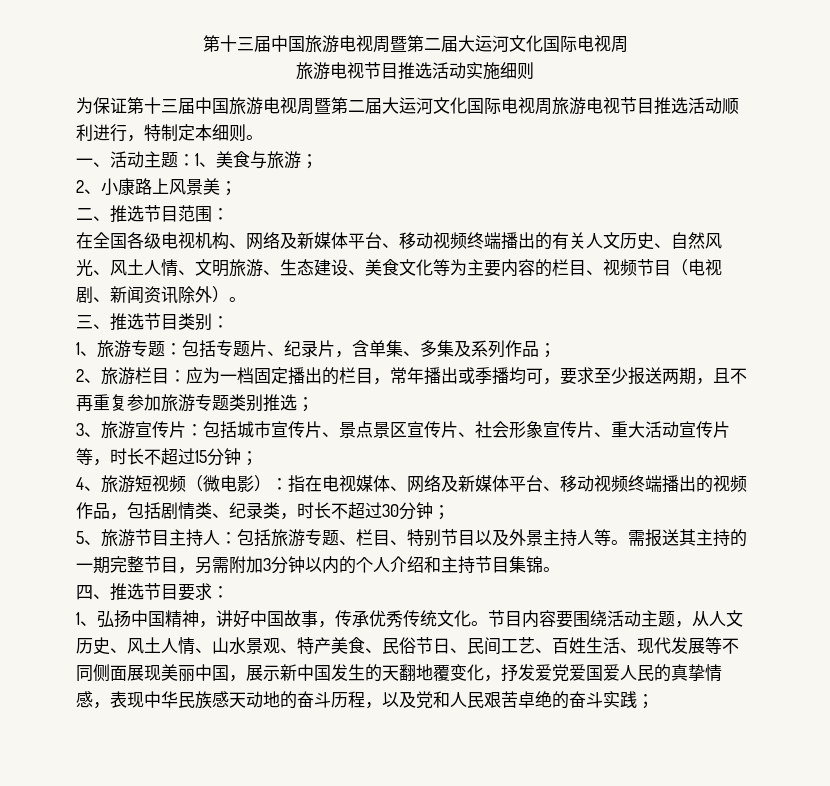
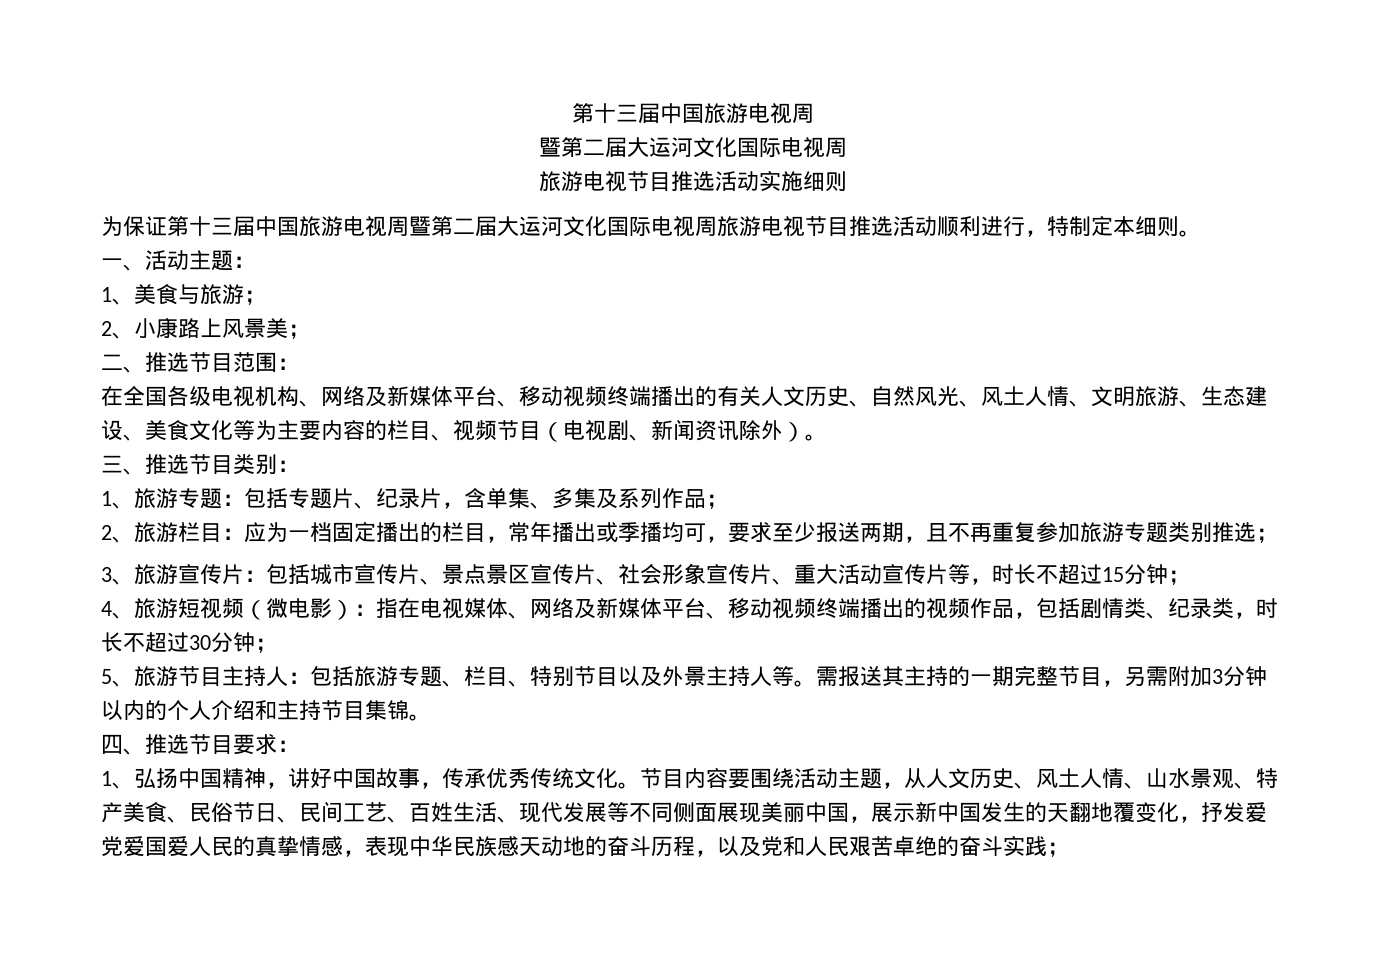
[202,35,390,53] 第十三届中国旅游电视周 -> [572,103,814,124] 第十三届中国旅游电视周 //
(195, 160) none -> (255, 262) //

